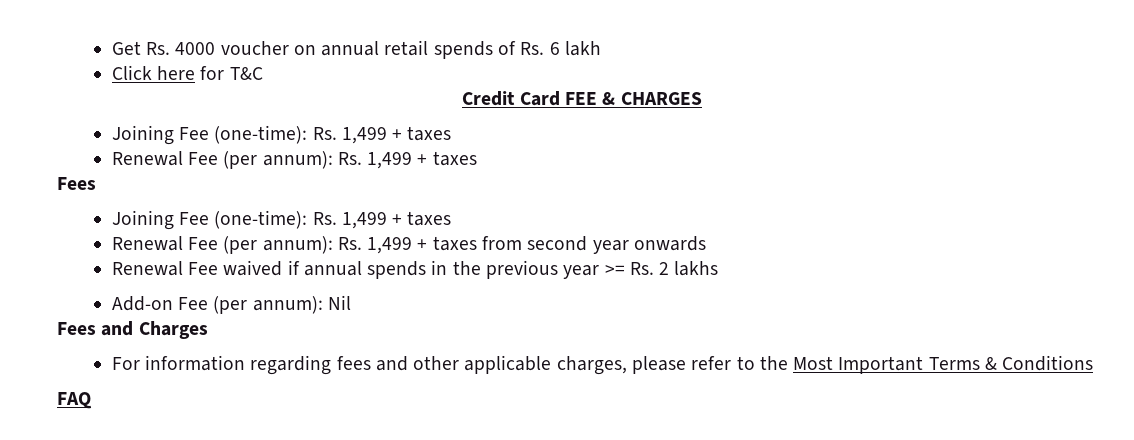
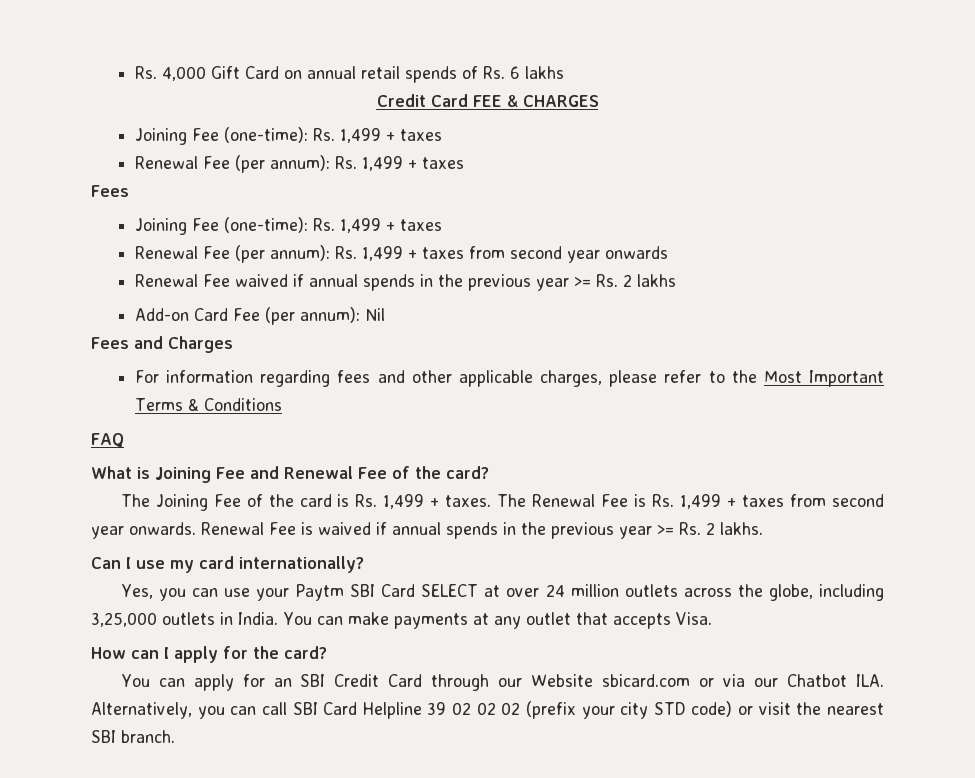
[111,41,289,55] Get Rs. 4000 voucher -> [134,66,279,81] Rs. 4,000 Gift Card
[564,41,601,56] [111,65,263,80] lakh // Click here for T&C -> [524,66,564,79] lakhs
(173, 303) none -> [193,308,228,321] Card
(92, 400) none -> [91,466,489,483] [120,494,885,511] [91,522,763,539] [91,556,364,573] [120,584,885,601] [91,612,712,629] [91,646,327,663] [120,674,885,691] [91,701,885,719] [91,730,175,743] // What is Joining Fee and Renewal Fee of the card? // The Joining Fee of the card is Rs. 1,499 + taxes. The Renewal Fee is Rs. 1,499 + taxes from second year onwards. Renewal Fee is waived if annual spends in the previous year >= Rs. 2 lakhs. // Can I use my card internationally? // Yes, you can use your Paytm SBI Card SELECT at over 24 million outlets across the globe, including 3,25,000 outlets in India. You can make payments at any outlet that accepts Visa. // How can I apply for the card? // You can apply for an SBI Credit Card through our Website sbicard.com or via our Chatbot ILA. Alternatively, you can call SBI Card Helpline 39 02 02 02 (prefix your city STD code) or visit the nearest SBI branch.

